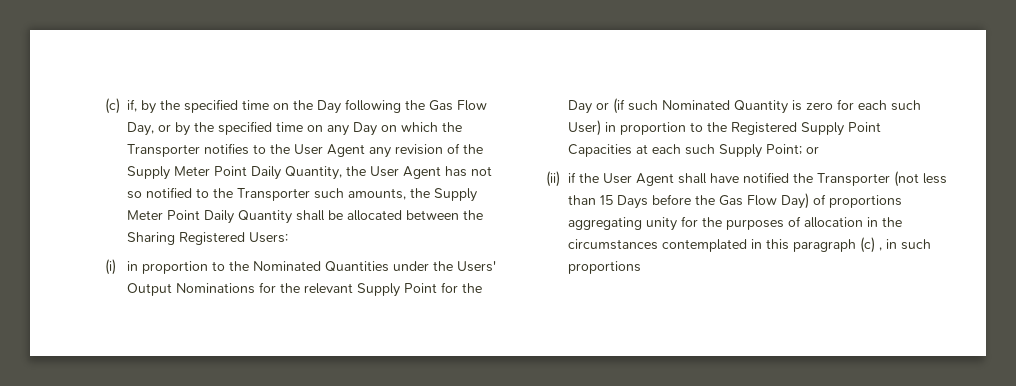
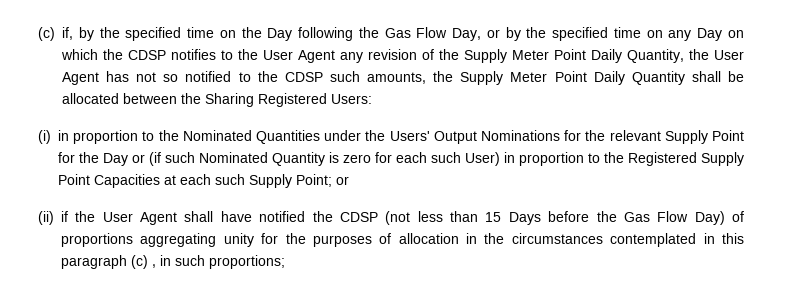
[127,144,201,157] Transporter -> [128,50,166,60] CDSP
[237,188,311,201] Transporter -> [284,72,323,82] CDSP
[817,173,891,186] Transporter -> [339,212,378,222] CDSP
[568,261,642,274] proportions -> [209,255,285,269] proportions;

